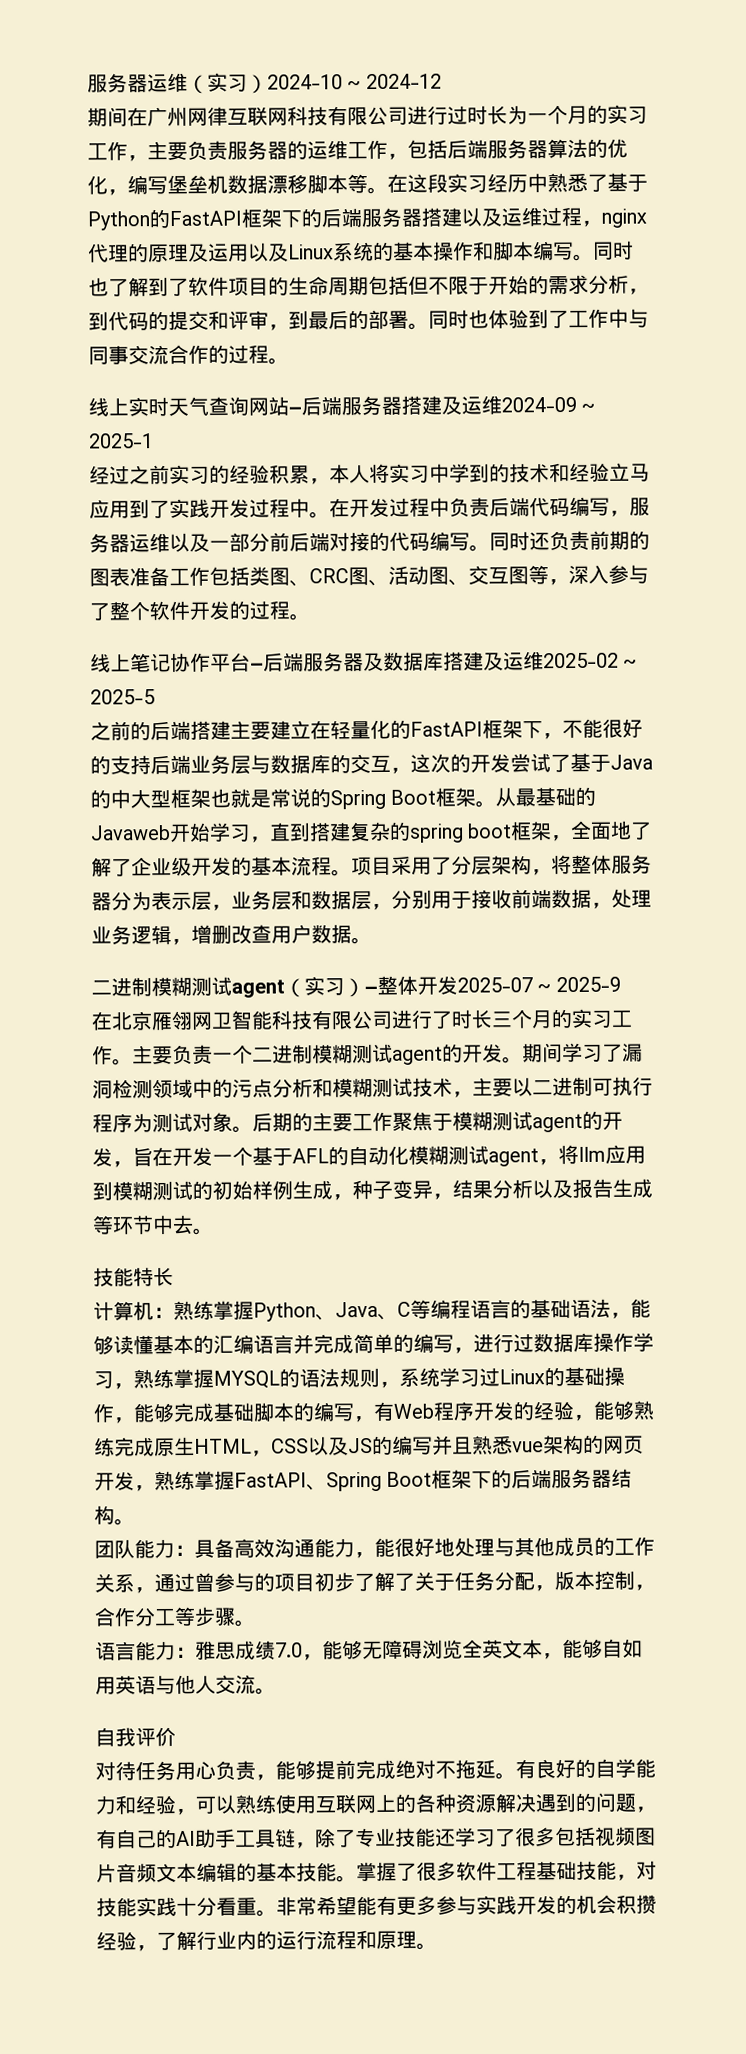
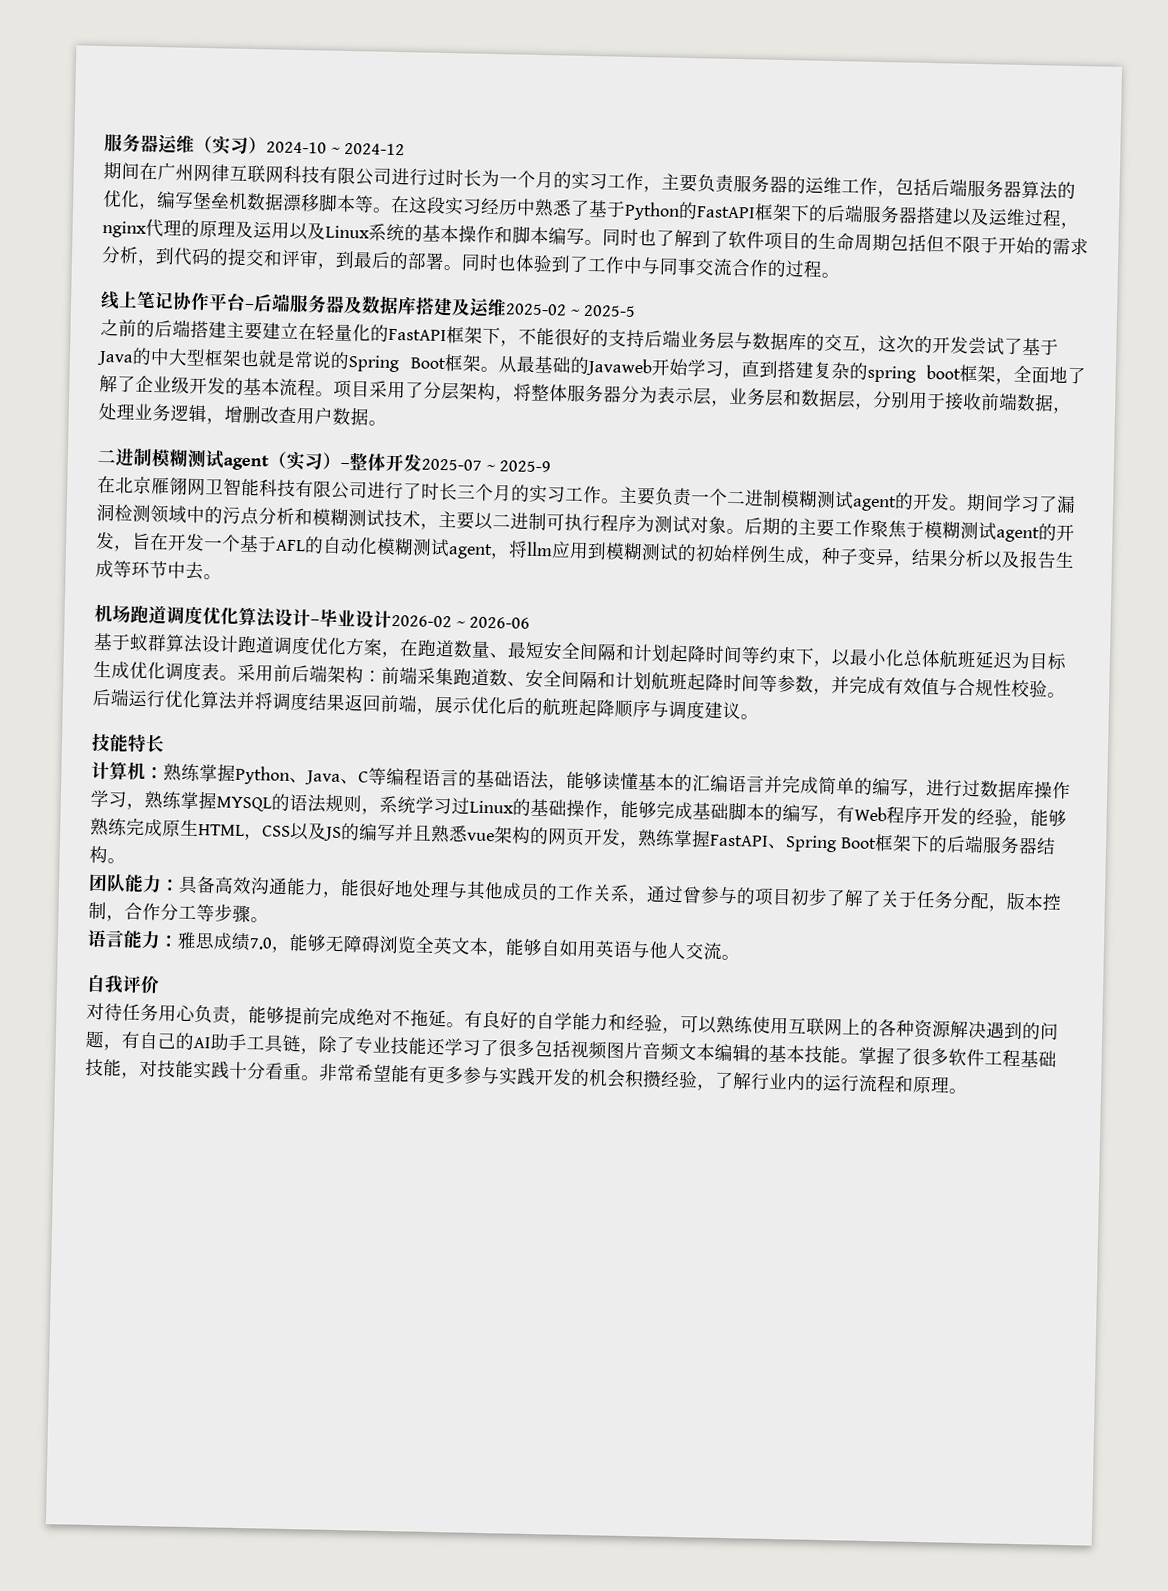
[88,395,596,417] [88,433,154,449] [89,462,650,485] [89,496,650,519] [89,530,650,553] [89,564,649,587] [89,600,310,621] // 线上实时天气查询网站–后端服务器搭建及运维2024-09 ~ 2025-1 // 经过之前实习的经验积累，本人将实习中学到的技术和经验立马应用到了实践开发过程中。在开发过程中负责后端代码编写，服务器运维以及一部分前后端对接的代码编写。同时还负责前期的图表准备工作包括类图、CRC图、活动图、交互图等，深入参与了整个软件开发的过程。 -> (840, 275) none
(214, 1231) none -> [94,603,531,629] [93,632,1067,670] [93,660,1066,698] [92,688,759,720] // 机场跑道调度优化算法设计–毕业设计2026-02 ~ 2026-06 // 基于蚁群算法设计跑道调度优化方案，在跑道数量、最短安全间隔和计划起降时间等约束下，以最小化总体航班延迟为目标生成优化调度表。采用前后端架构：前端采集跑道数、安全间隔和计划航班起降时间等参数，并完成有效值与合规性校验。后端运行优化算法并将调度结果返回前端，展示优化后的航班起降顺序与调度建议。

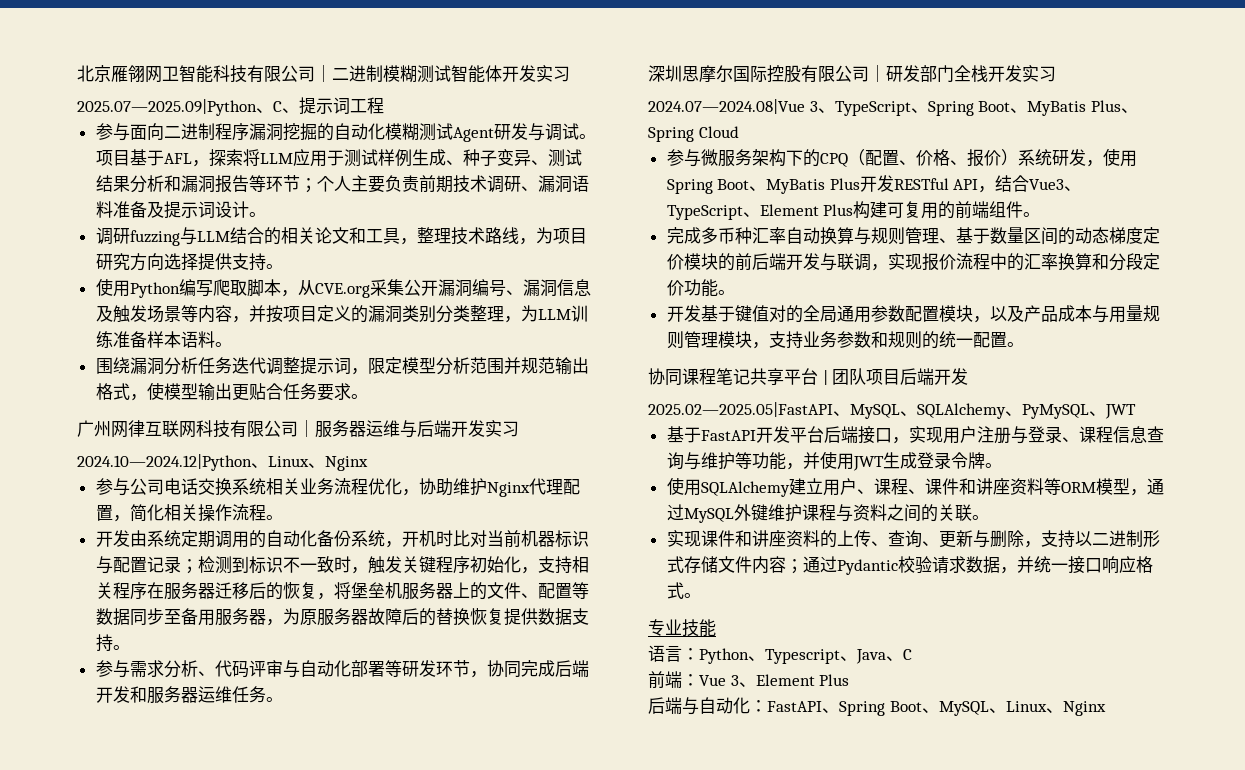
[104,133,406,156] [103,161,1076,200] [103,189,1079,230] [102,218,1089,256] [101,245,840,279] [100,290,637,317] [100,318,1059,356] [97,347,1086,385] [99,374,1072,414] [98,402,387,426] [97,447,552,473] [97,475,116,494] 服务器运维（实习）2024-10 ~ 2024-12 // 期间在广州网律互联网科技有限公司进行过时长为一个月的实习工作，主要负责服务器的运维工作，包括后端服务器算法的优化，编写堡垒机数据漂移脚本等。在这段实习经历中熟悉了基于Python的FastAPI框架下的后端服务器搭建以及运维过程，nginx代理的原理及运用以及Linux系统的基本操作和脚本编写。同时也了解到了软件项目的生命周期包括但不限于开始的需求分析，到代码的提交和评审，到最后的部署。同时也体验到了工作中与同事交流合作的过程。 // 线上笔记协作平台–后端服务器及数据库搭建及运维2025-02 ~ 2025-5 // 之前的后端搭建主要建立在轻量化的FastAPI框架下，不能很好的支持后端业务层与数据库的交互，这次的开发尝试了基于Java的中大型框架也就是常说的Spring Boot框架。从最基础的Javaweb开始学习，直到搭建复杂的spring boot框架，全面地了解了企业级开发的基本流程。项目采用了分层架构，将整体服务器分为表示层，业务层和数据层，分别用于接收前端数据，处理业务逻辑，增删改查用户数据。 // 二进制模糊测试agent（实习）–整体开发2025-07 ~ 2025-9 // 在 -> (77, 73) none
[367,481,1076,514] [96,503,1075,543] [95,531,733,562] 进行了时长三个月的实习工作。主要负责一个二进制模糊测试agent的开发。期间学习了漏洞检测领域中的污点分析和模糊测试技术，主要以二进制可执行程序为测试对象。后期的主要工作聚焦于模糊测试agent的开发，旨在开发一个基于AFL的自动化模糊测试agent，将llm应用到模糊测试的初始 -> [315,65,570,83] [77,97,384,116] [95,123,596,142] [95,149,378,167] ｜二进制模糊测试智能体开发实习 // 2025.07—2025.09|Python、C、提示词工程 // 参与面向二进制程序漏洞挖掘的自动化模糊测试Agent研发与调试。项目基于AFL，探索将LLM应用于测试
[803,559,822,566] ， -> [445,160,463,165] 、
[893,561,912,568] ， -> [530,149,582,167] 、测试
[983,549,1075,569] [95,559,222,581] [94,603,531,629] [93,632,1067,670] [93,660,1066,698] [92,688,759,720] [91,732,165,754] [91,761,1071,800] [90,789,1067,829] [90,817,1056,855] [89,845,126,864] [88,873,1062,912] [88,901,269,924] [87,929,740,961] [86,974,160,994] [86,1002,1059,1040] [85,1030,1057,1068] [85,1058,968,1094] 以及报告生成等环节中去。 // 机场跑道调度优化算法设计–毕业设计2026-02 ~ 2026-06 // 基于蚁群算法设计跑道调度优化方案，在跑道数量、最短安全间隔和计划起降时间等约束下，以最小化总体航班延迟为目标生成优化调度表。采用前后端架构：前端采集跑道数、安全间隔和计划航班起降时间等参数，并完成有效值与合规性校验。后端运行优化算法并将调度结果返回前端，展示优化后的航班起降顺序与调度建议。 // 技能特长 // 计算机：熟练掌握Python、Java、C等编程语言的基础语法，能够读懂基本的汇编语言并完成简单的编写，进行过数据库操作学习，熟练掌握MYSQL的语法规则，系统学习过Linux的基础操作，能够完成基础脚本的编写，有Web程序开发的经验，能够熟练完成原生HTML，CSS以及JS的编写并且熟悉vue架构的网页开发，熟练掌握FastAPI、Spring Boot框架下的后端服务器结构。 // 团队能力：具备高效沟通能力，能很好地处理与其他成员的工作关系，通过曾参与的项目初步了解了关于任务分配，版本控制，合作分工等步骤。 // 语言能力：雅思成绩7.0，能够无障碍浏览全英文本，能够自如用英语与他人交流。 // 自我评价 // 对待任务用心负责，能够提前完成绝对不拖延。有良好的自学能力和经验，可以熟练使用互联网上的各种资源解决遇到的问题，有自己的AI助手工具链，除了专业技能还学习了很多包括视频图片音频文本编辑的基本技能。掌握了很多软件工程基础技能，对技能实践十分看重。非常希望能有更多参与实践开发的机会积攒经验，了解行业内的运行流程和原理。 -> [163,175,589,193] [95,201,266,219] [95,227,587,246] [95,253,283,271] [95,278,591,298] [95,305,588,323] [95,331,232,348] [95,357,589,375] [95,382,368,401] [77,420,519,438] [77,454,368,471] [95,478,580,497] [95,504,283,522] [95,530,589,548] [95,556,589,574] [95,582,589,600] [95,608,589,626] [95,634,130,652] [95,660,589,678] [95,686,283,704] [648,65,1056,83] [648,99,1138,116] [648,126,739,142] [666,148,1137,167] [666,175,1082,194] [666,201,1041,220] [666,227,1160,245] [666,253,1160,271] [666,279,735,297] [666,305,1160,323] [666,331,1024,349] [648,368,969,386] [648,402,1136,419] [666,426,1164,444] [666,451,1002,471] [666,477,1164,497] [666,504,989,523] [666,530,1160,548] [666,556,1153,575] [666,582,701,599] [648,619,716,637] [648,645,912,664] [648,671,850,689] [648,697,1106,716] 和漏洞报告等环节；个人主要负责前期技术调研、漏洞语料准备及提示词设计。 // 调研fuzzing与LLM结合的相关论文和工具，整理技术路线，为项目研究方向选择提供支持。 // 使用Python编写爬取脚本，从CVE.org采集公开漏洞编号、漏洞信息及触发场景等内容，并按项目定义的漏洞类别分类整理，为LLM训练准备样本语料。 // 围绕漏洞分析任务迭代调整提示词，限定模型分析范围并规范输出格式，使模型输出更贴合任务要求。 // 广州网律互联网科技有限公司｜服务器运维与后端开发实习 // 2024.10—2024.12|Python、Linux、Nginx // 参与公司电话交换系统相关业务流程优化，协助维护Nginx代理配置，简化相关操作流程。 // 开发由系统定期调用的自动化备份系统，开机时比对当前机器标识与配置记录；检测到标识不一致时，触发关键程序初始化，支持相关程序在服务器迁移后的恢复，将堡垒机服务器上的文件、配置等数据同步至备用服务器，为原服务器故障后的替换恢复提供数据支持。 // 参与需求分析、代码评审与自动化部署等研发环节，协同完成后端开发和服务器运维任务。 // 深圳思摩尔国际控股有限公司｜研发部门全栈开发实习 // 2024.07—2024.08|Vue 3、TypeScript、Spring Boot、MyBatis Plus、Spring Cloud // 参与微服务架构下的CPQ（配置、价格、报价）系统研发，使用Spring Boot、MyBatis Plus开发RESTful API，结合Vue3、TypeScript、Element Plus构建可复用的前端组件。 // 完成多币种汇率自动换算与规则管理、基于数量区间的动态梯度定价模块的前后端开发与联调，实现报价流程中的汇率换算和分段定价功能。 // 开发基于键值对的全局通用参数配置模块，以及产品成本与用量规则管理模块，支持业务参数和规则的统一配置。 // 协同课程笔记共享平台 | 团队项目后端开发 // 2025.02—2025.05|FastAPI、MySQL、SQLAlchemy、PyMySQL、JWT // 基于FastAPI开发平台后端接口，实现用户注册与登录、课程信息查询与维护等功能，并使用JWT生成登录令牌。 // 使用SQLAlchemy建立用户、课程、课件和讲座资料等ORM模型，通过MySQL外键维护课程与资料之间的关联。 // 实现课件和讲座资料的上传、查询、更新与删除，支持以二进制形式存储文件内容；通过Pydantic校验请求数据，并统一接口响应格式。 // 专业技能 // 语言：Python、Typescript、Java、C // 前端：Vue 3、Element Plus // 后端与自动化：FastAPI、Spring Boot、MySQL、Linux、Nginx

